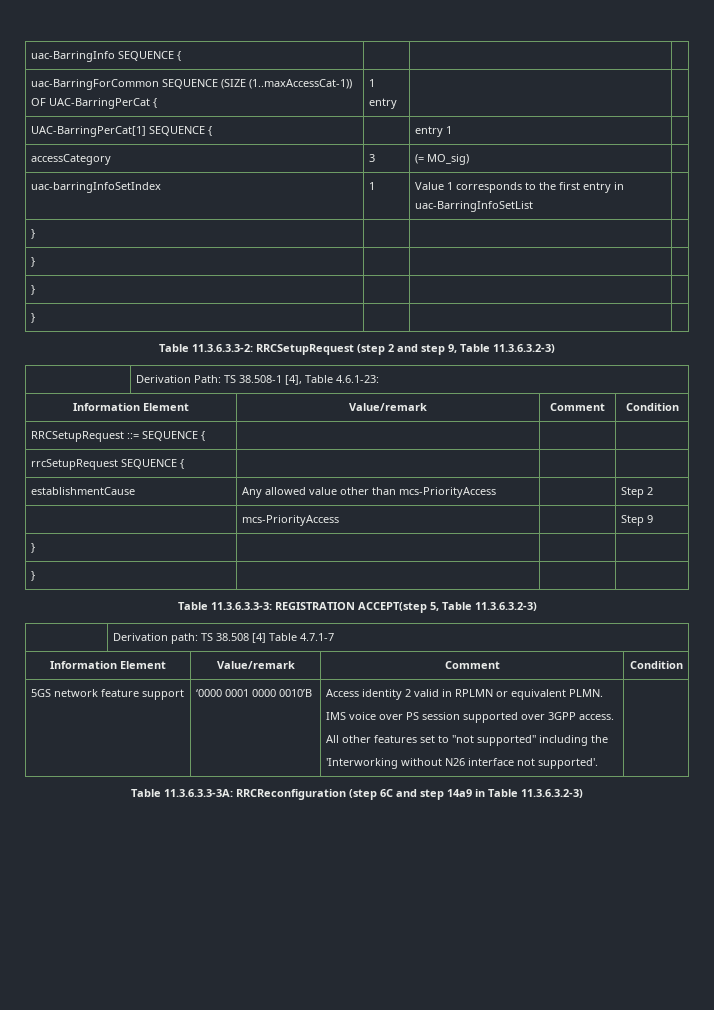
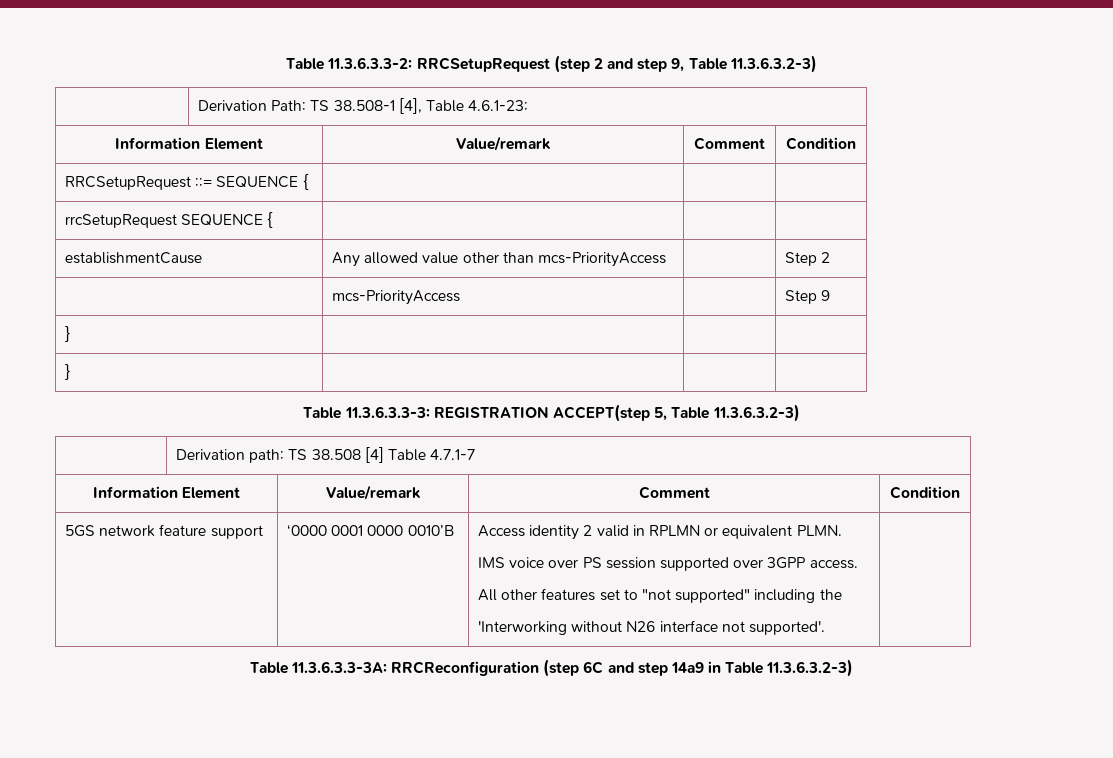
[30,51,181,62] [30,79,352,90] [30,98,157,109] [368,79,375,87] [368,98,397,109] [30,126,212,137] [414,126,452,137] [30,154,111,165] [368,154,375,162] [414,154,469,165] [30,182,161,193] [368,182,375,190] [414,182,624,193] [414,201,533,212] [30,229,35,239] [30,257,35,267] [30,285,35,295] [30,313,35,323] uac-BarringInfo SEQUENCE { | | | // uac-BarringForCommon SEQUENCE (SIZE (1..maxAccessCat-1)) OF UAC-BarringPerCat { | 1 entry | | // UAC-BarringPerCat[1] SEQUENCE { | | entry 1 | // accessCategory | 3 | (= MO_sig) | // uac-barringInfoSetIndex | 1 | Value 1 corresponds to the first entry in uac-BarringInfoSetList | // } | | | // } | | | // } | | | // } | | | // -> (286, 64) none

